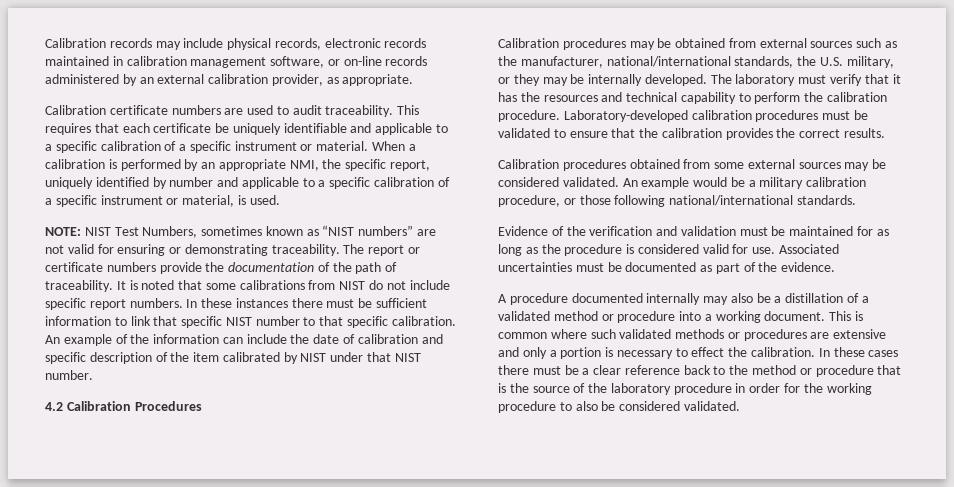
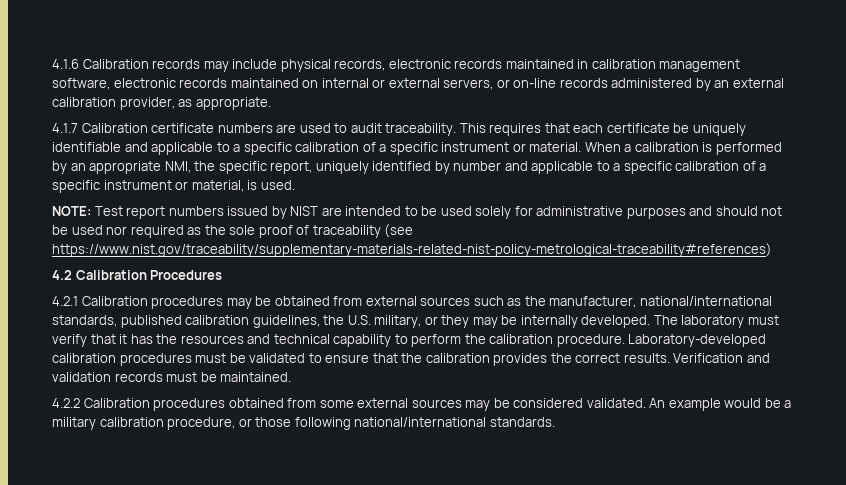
(45, 43) none -> [52,59,79,69] 4.1.6
(325, 62) none -> [113,78,494,90] electronic records maintained on internal or external servers,
(414, 80) none -> [52,123,78,133] 4.1.7
[84,225,437,238] [45,244,421,256] [45,262,398,274] [45,280,450,292] [45,298,428,310] [45,316,456,328] [45,334,443,346] [45,352,421,364] [45,370,93,380] NIST Test Numbers, sometimes known as “NIST numbers” are not valid for ensuring or demonstrating traceability. The report or certificate numbers provide the documentation of the path of traceability. It is noted that some calibrations from NIST do not include specific report numbers. In these instances there must be sufficient information to link that specific NIST number to that specific calibration. An example of the information can include the date of calibration and specific description of the item calibrated by NIST under that NIST number. -> [94,206,783,219] [52,224,414,238] [52,243,772,257] Test report numbers issued by NIST are intended to be used solely for administrative purposes and should not be used nor required as the sole proof of traceability (see https://www.nist.gov/traceability/supplementary-materials-related-nist-policy-metrological-traceability#references)
(202, 406) none -> [52,296,78,306] 4.2.1
(794, 62) none -> [120,315,320,328] published calibration guidelines,
(886, 133) // -> [673,353,770,363] [52,372,292,382] [52,398,80,408] Verification and validation records must be maintained. // 4.2.2
[498,226,889,236] [498,244,840,256] [498,262,836,274] [498,293,869,305] [498,311,864,323] [498,329,887,341] [498,347,899,359] [498,365,902,377] [498,383,872,395] [498,401,740,413] // Evidence of the verification and validation must be maintained for as long as the procedure is considered valid for use. Associated uncertainties must be documented as part of the evidence. // A procedure documented internally may also be a distillation of a validated method or procedure into a working document. This is common where such validated methods or procedures are extensive and only a portion is necessary to effect the calibration. In these cases there must be a clear reference back to the method or procedure that is the source of the laboratory procedure in order for the working procedure to also be considered validated. -> (555, 422) none

